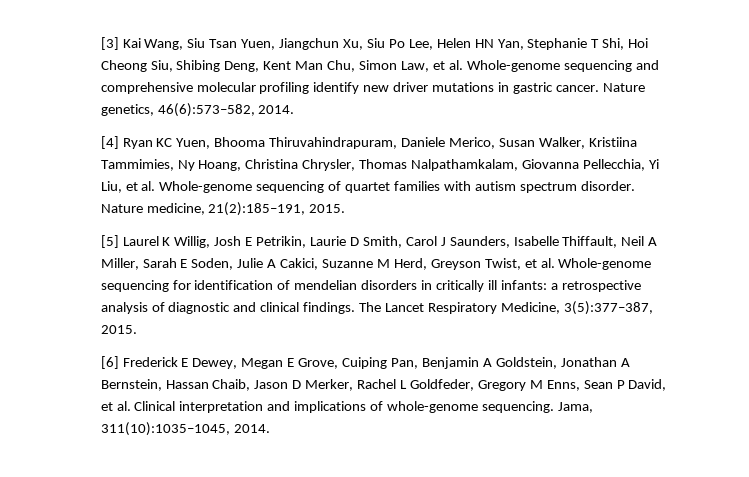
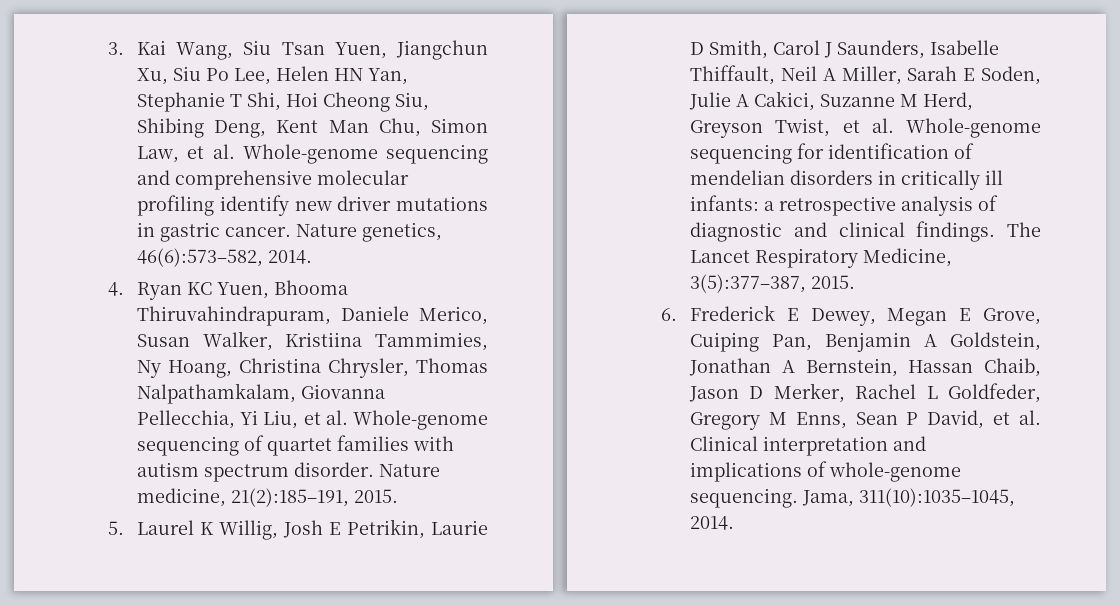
[100,37,119,50] [3] -> [108,42,125,55] 3.
[100,136,119,149] [4] -> [108,282,125,296] 4.
[100,235,119,248] [5] -> [108,521,125,535] 5.
[100,356,119,369] [6] -> [661,308,678,321] 6.

